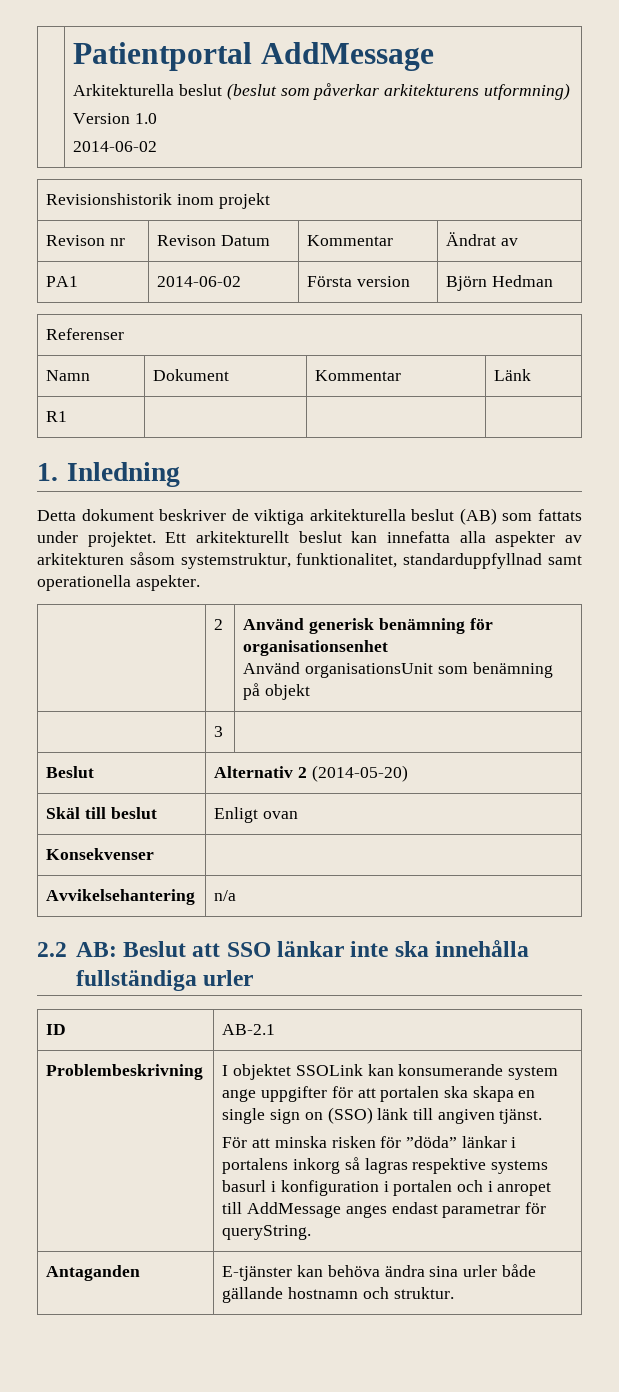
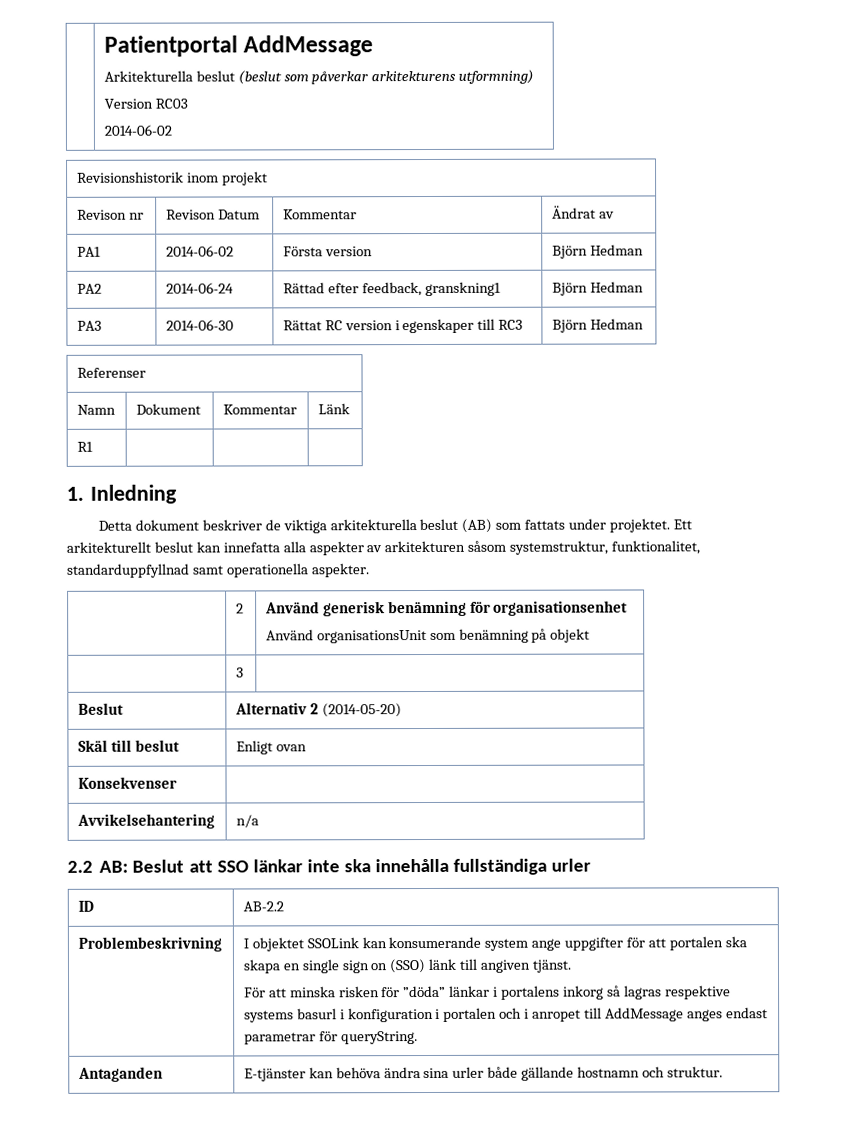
[135,113,158,124] 1.0 -> [154,98,188,109] RC03
(554, 281) none -> [76,283,102,294] [165,282,234,294] [282,281,501,297] [551,281,644,296] [76,320,102,331] [165,319,234,331] [282,318,524,334] [551,318,644,333] // PA2 | 2014-06-24 | Rättad efter feedback, granskning1 | Björn Hedman // PA3 | 2014-06-30 | Rättat RC version i egenskaper till RC3 | Björn Hedman
[222,1024,276,1035] AB-2.1 -> [242,901,284,912] AB-2.2

